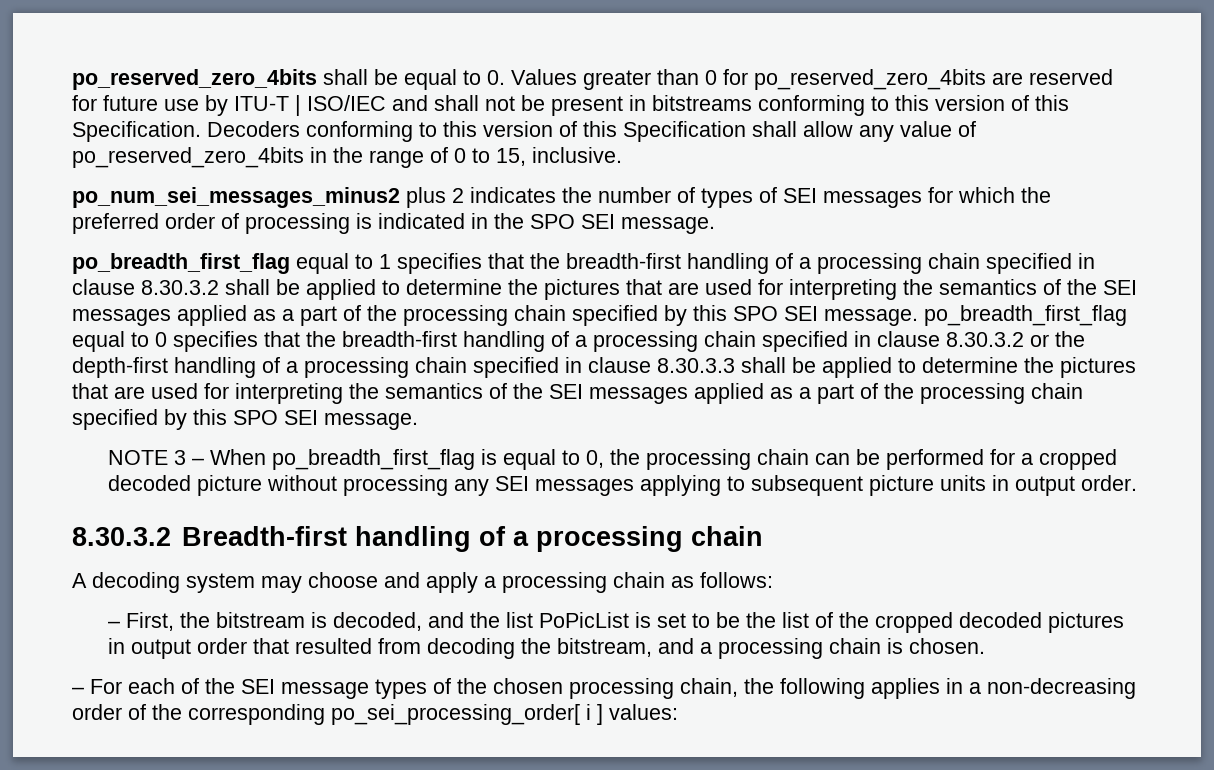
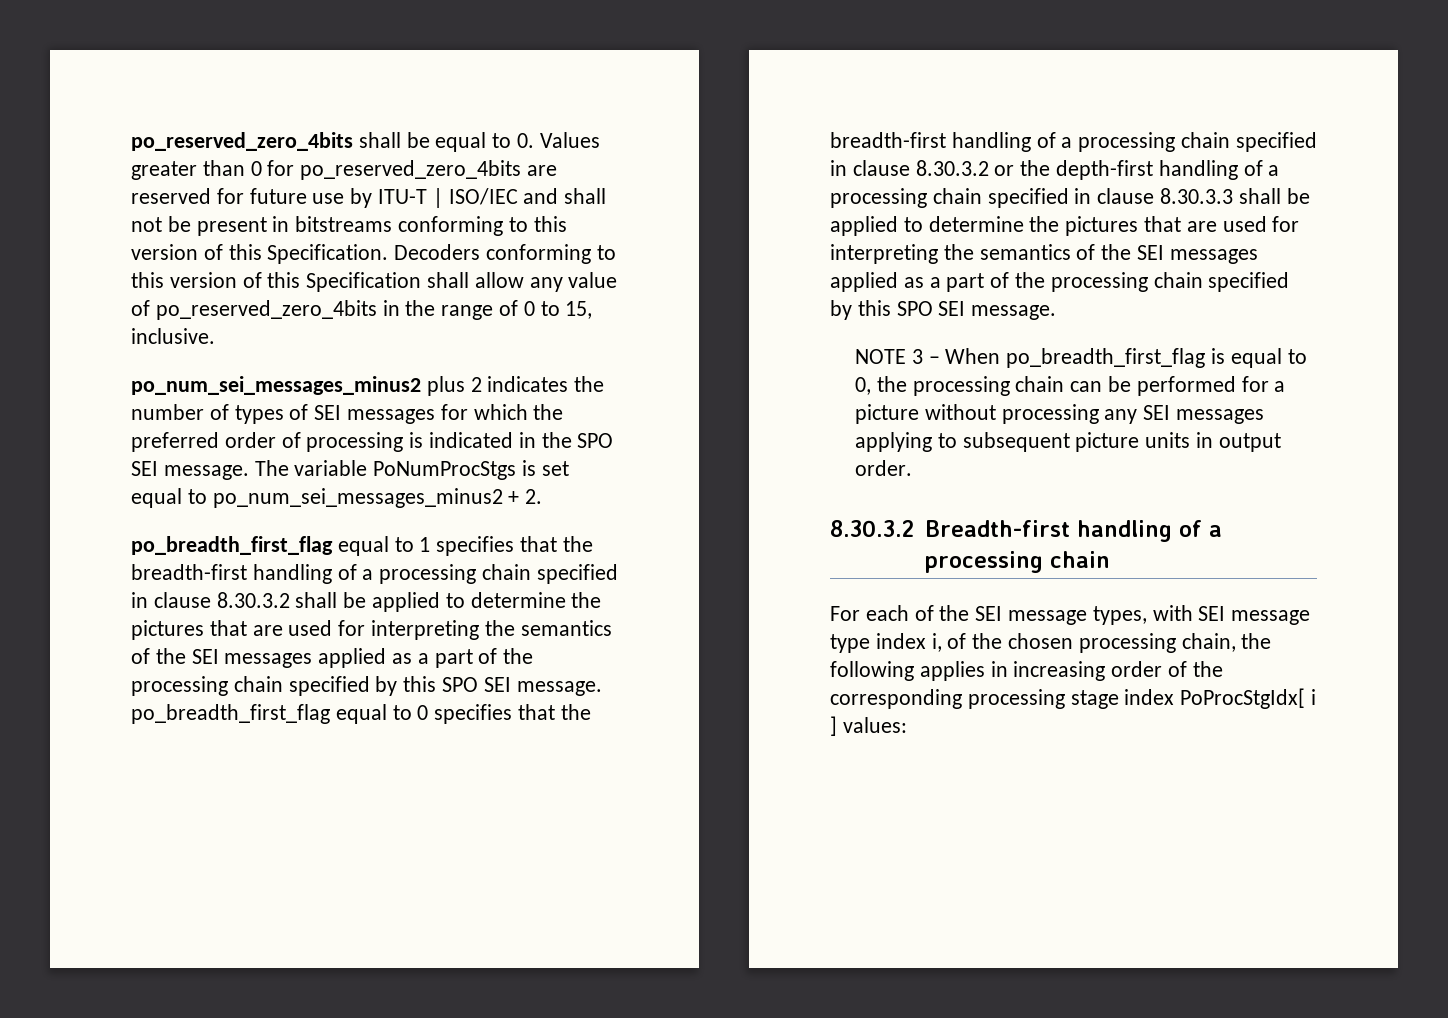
(715, 225) none -> [254,460,569,480] [131,488,543,508] The variable PoNumProcStgs is set equal to po_num_sei_messages_minus2 + 2.
[1039,449,1118,470] [108,475,192,491] cropped decoded -> (1286, 386) none
[72,572,773,593] [108,612,1125,633] [108,638,986,659] [72,687,84,694] A decoding system may choose and apply a processing chain as follows: // – First, the bitstream is decoded, and the list PoPicList is set to be the list of the cropped decoded pictures in output order that resulted from decoding the bitstream, and a processing chain is chosen. // – -> (1110, 559) none
[375,679,427,699] types -> [1092,605,1311,625] [830,633,942,653] types, with SEI message type index i,
[969,678,1136,699] a non-decreasing -> [1013,661,1106,681] increasing
[331,704,580,725] po_sei_processing_order[ -> [967,688,1306,709] processing stage index PoProcStgIdx[

